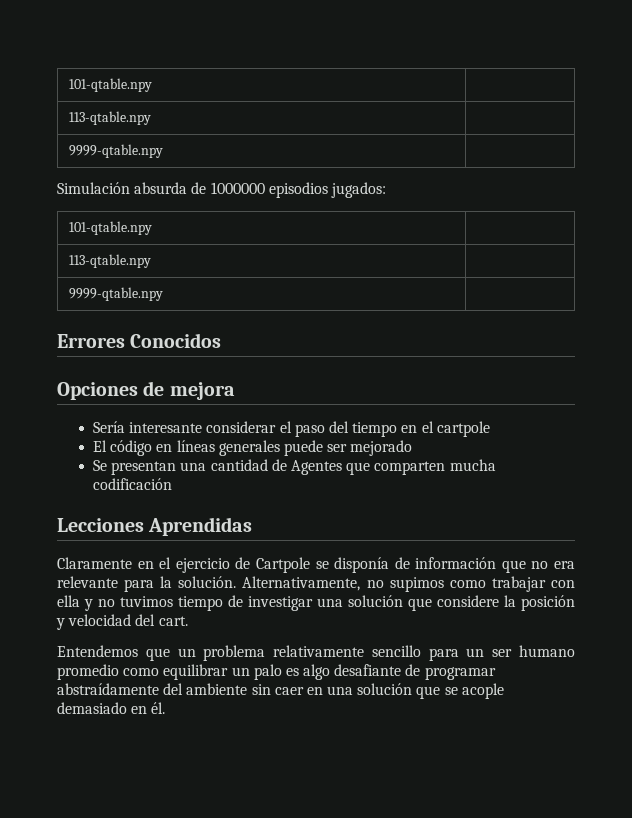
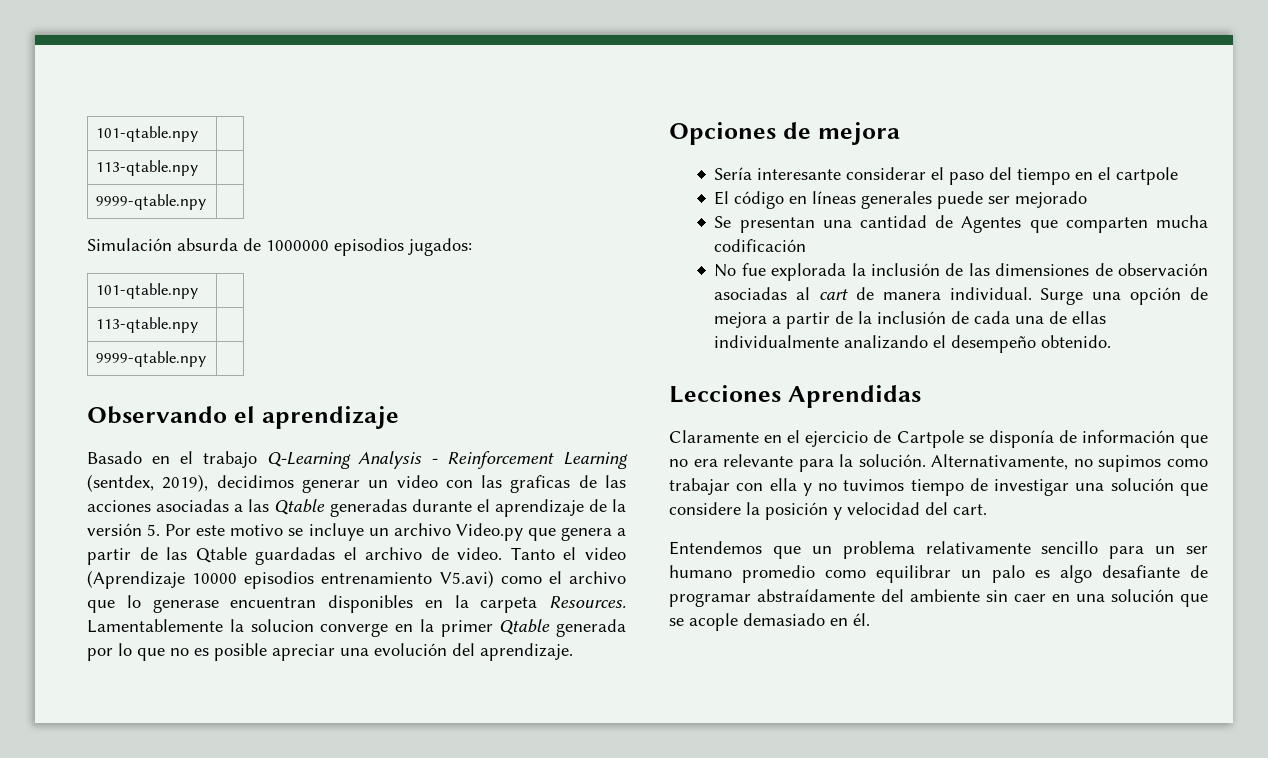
[57,333,222,348] Errores Conocidos -> [87,406,399,429] [87,451,628,469] [87,474,626,493] [87,499,627,517] [87,523,626,541] [87,547,626,565] [87,570,627,589] [87,595,626,613] [87,619,626,637] [87,643,573,661] Observando el aprendizaje // Basado en el trabajo Q-Learning Analysis - Reinforcement Learning (sentdex, 2019), decidimos generar un video con las graficas de las acciones asociadas a las Qtable generadas durante el aprendizaje de la versión 5. Por este motivo se incluye un archivo Video.py que genera a partir de las Qtable guardadas el archivo de video. Tanto el video (Aprendizaje 10000 episodios entrenamiento V5.avi) como el archivo que lo generase encuentran disponibles en la carpeta Resources. Lamentablemente la solucion converge en la primer Qtable generada por lo que no es posible apreciar una evolución del aprendizaje.
(173, 484) none -> [714,263,1208,281] [714,287,1208,305] [714,311,1107,329] [714,335,1112,353] // No fue explorada la inclusión de las dimensiones de observación asociadas al cart de manera individual. Surge una opción de mejora a partir de la inclusión de cada una de ellas individualmente analizando el desempeño obtenido.

